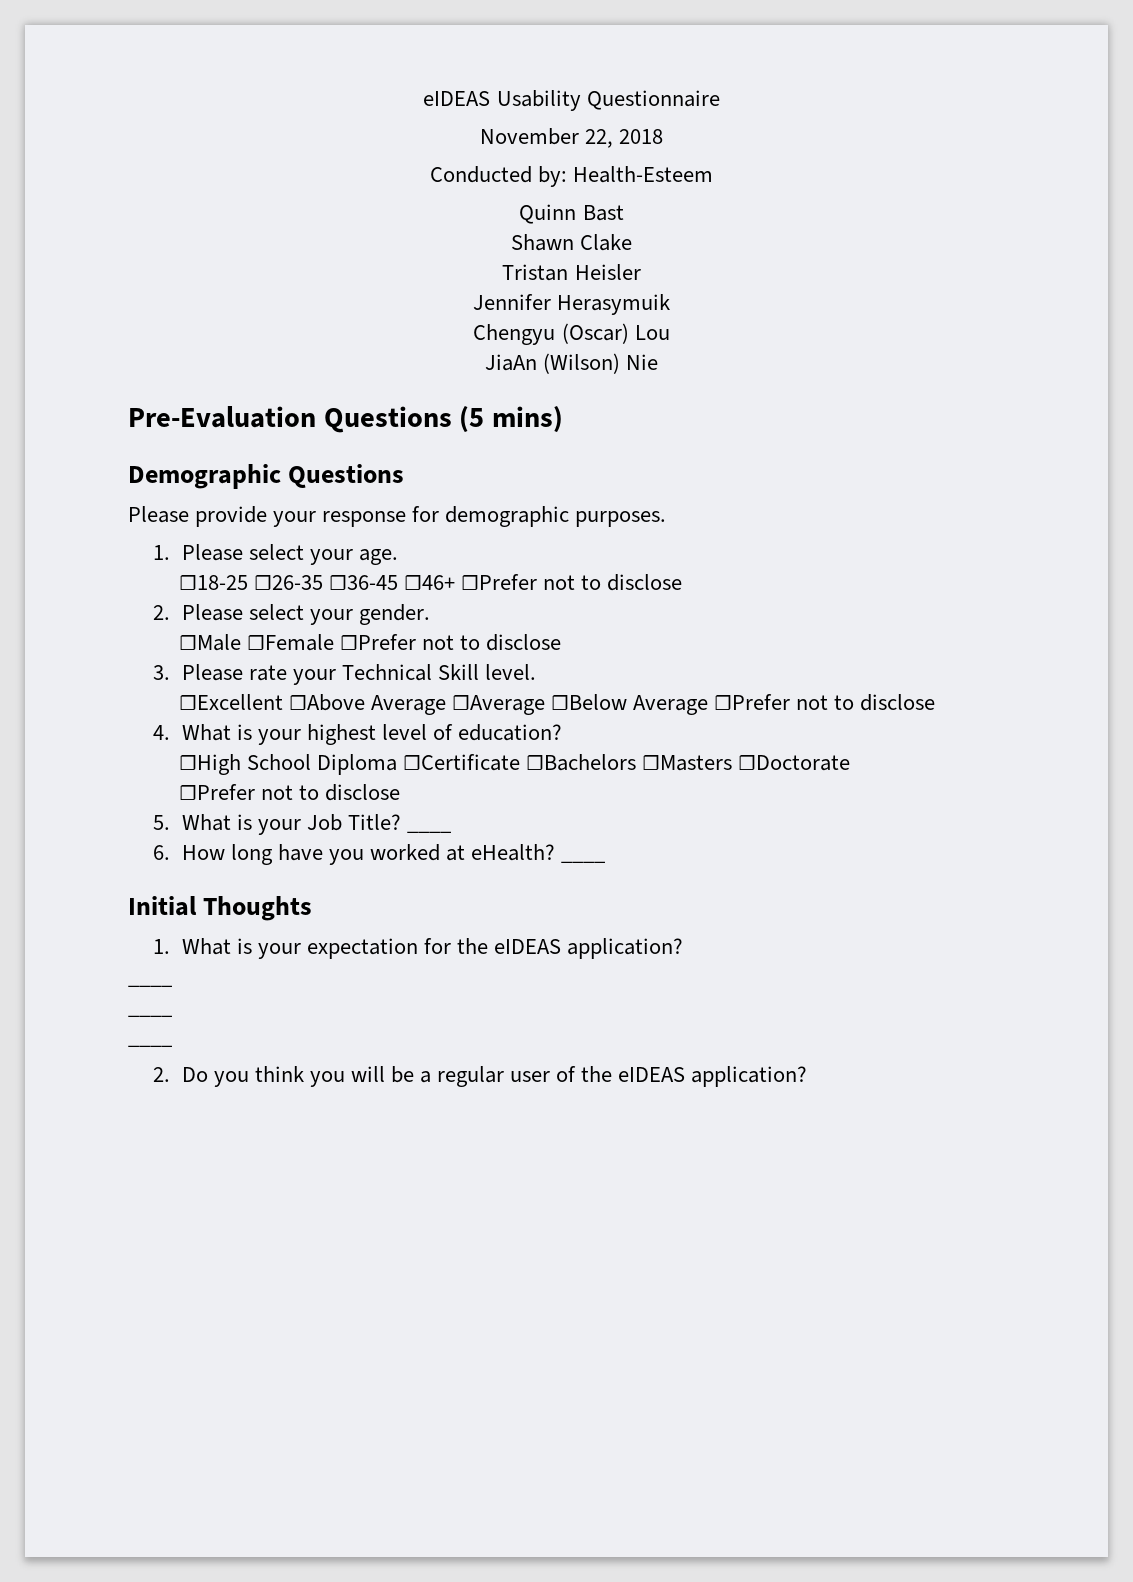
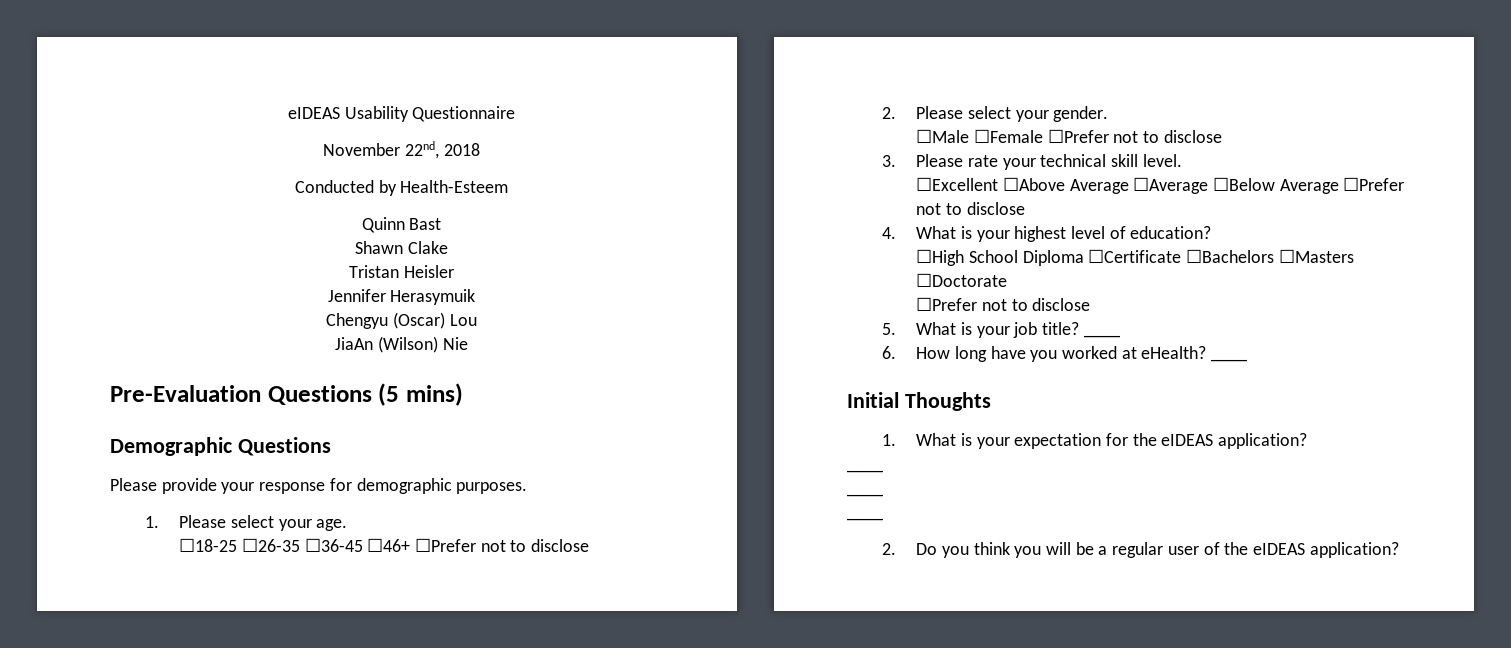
[585,129,613,148] 22, -> [405,141,439,159] 22nd,
[538,166,567,187] by: -> [378,180,397,196] by
[341,664,479,681] Technical Skill -> [1040,154,1138,167] technical skill
[306,814,401,831] Job Title? -> [1013,322,1079,338] job title?

